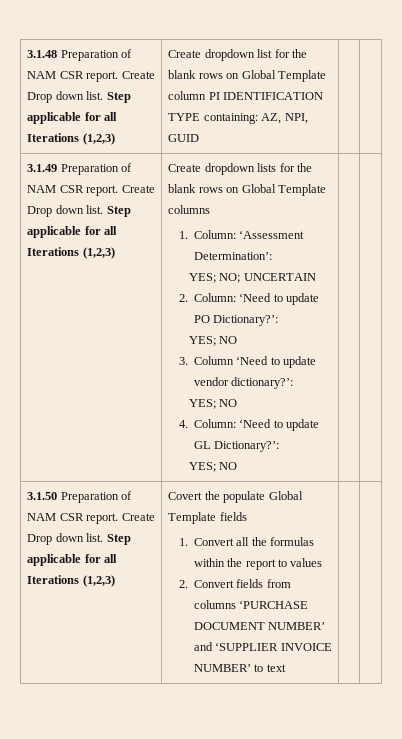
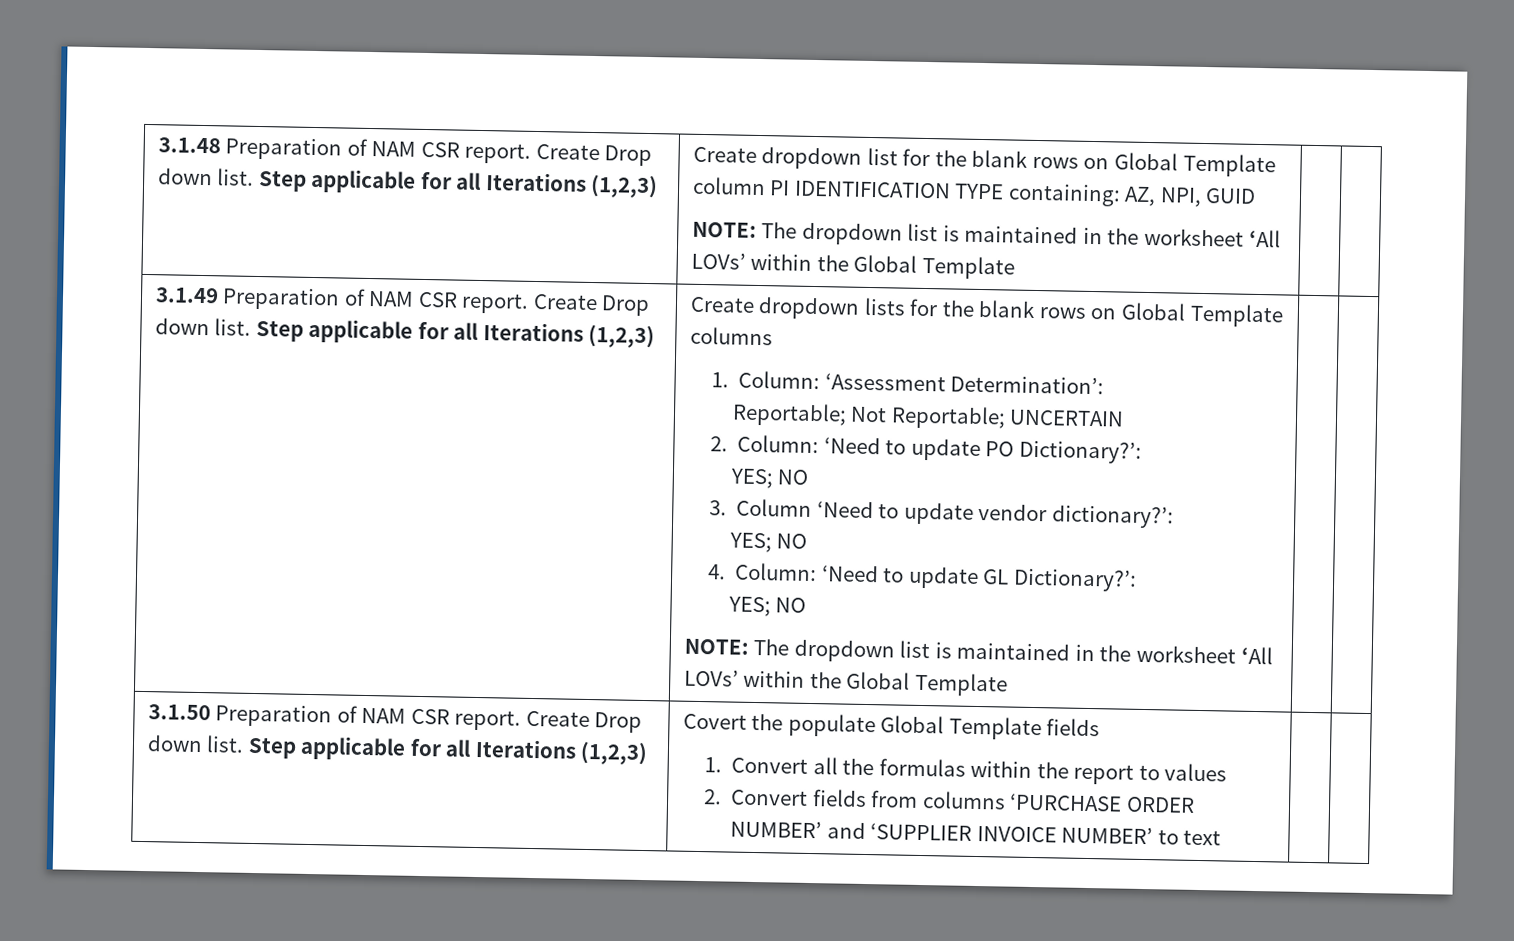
(200, 138) none -> [691,221,1281,248] [690,252,1015,280] // NOTE: The dropdown list is maintained in the worksheet ‘All LOVs’ within the Global Template
[188,273,241,283] YES; NO; -> [731,402,1006,430] Reportable; Not Reportable;
(238, 466) none -> [683,638,1273,665] [683,669,1008,697] // NOTE: The dropdown list is maintained in the worksheet ‘All LOVs’ within the Global Template
[193,622,265,630] DOCUMENT -> [1125,796,1195,813] ORDER

